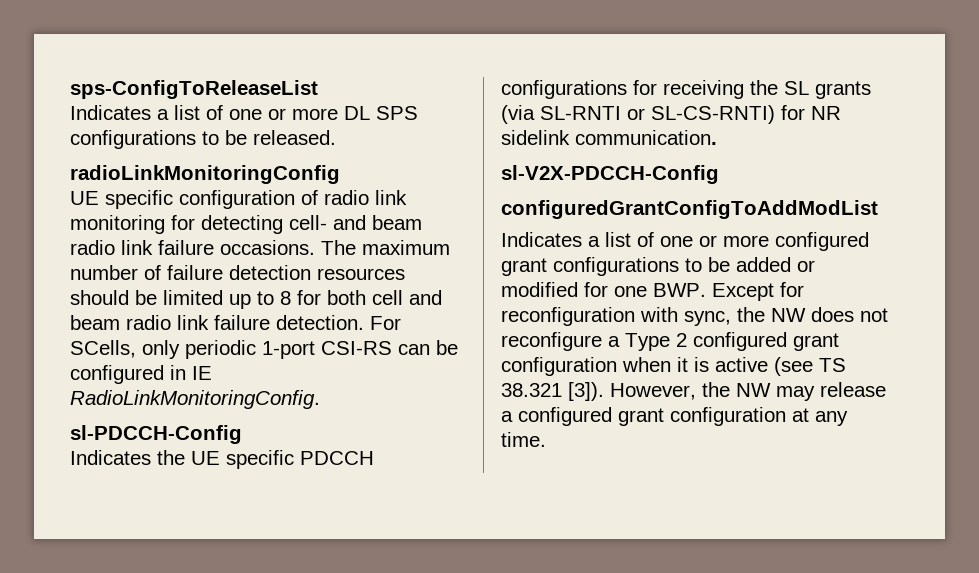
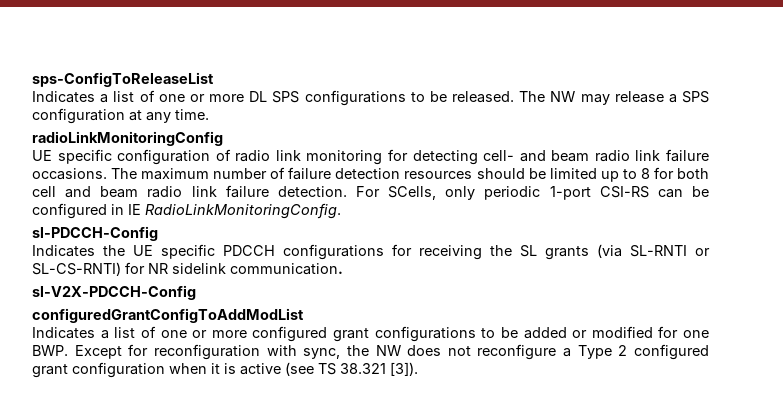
(336, 137) none -> [519,91,709,105] [32,108,209,124] The NW may release a SPS configuration at any time.
[610,382,886,401] [501,407,848,426] [501,432,546,447] However, the NW may release a configured grant configuration at any time. -> (418, 369) none

